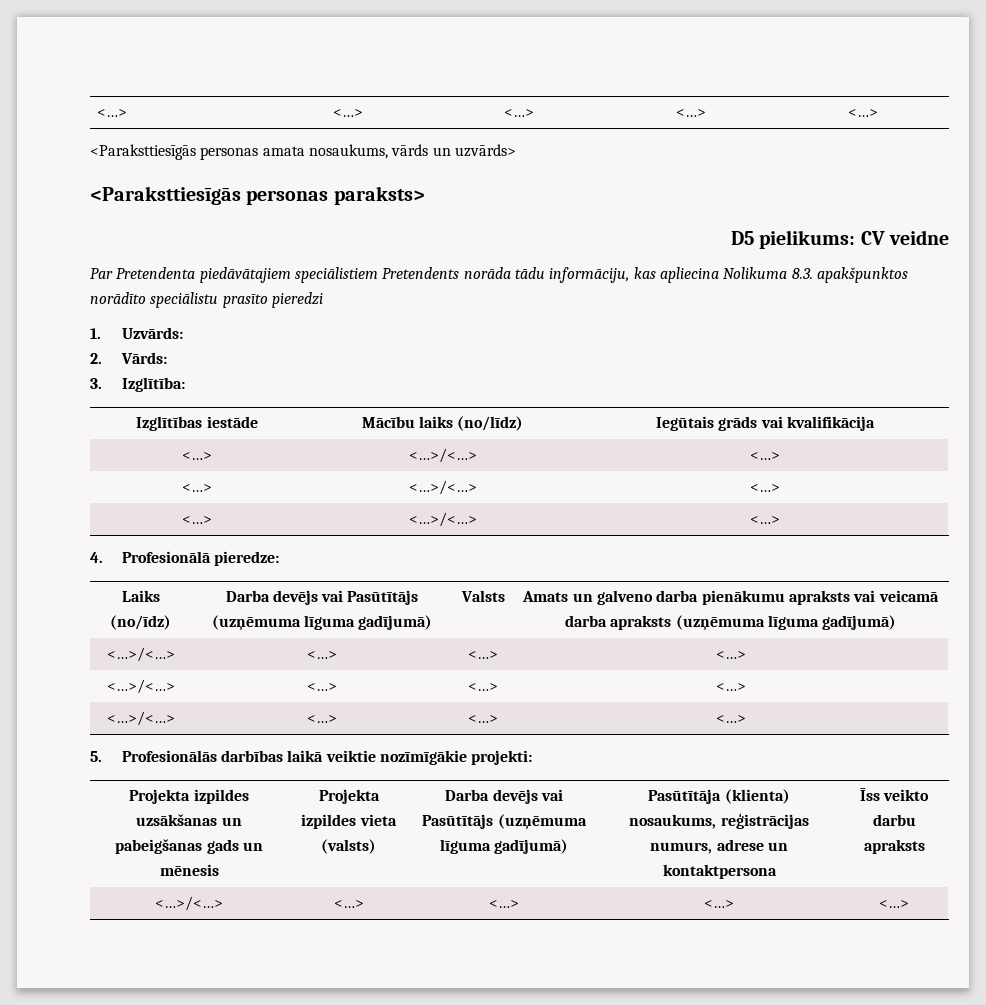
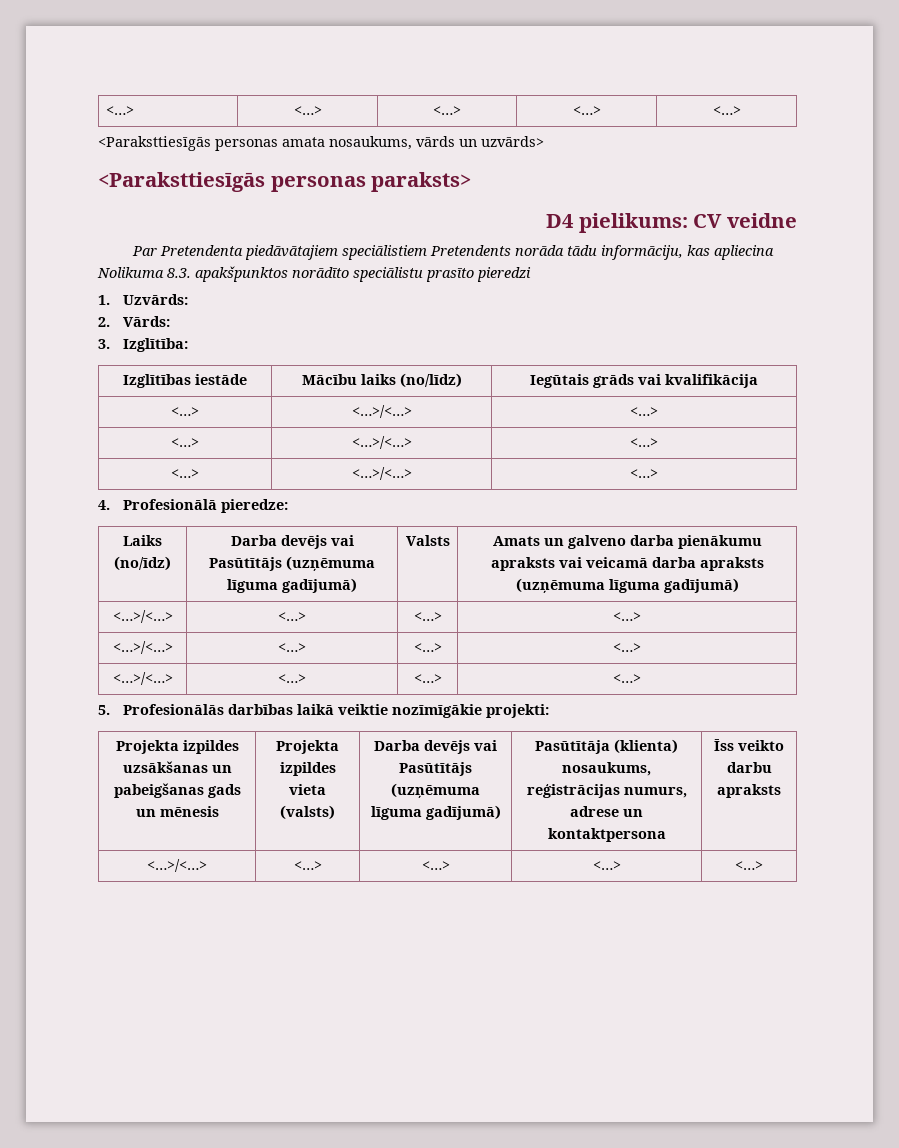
[730,231,754,245] D5 -> [546,214,575,228] D4

